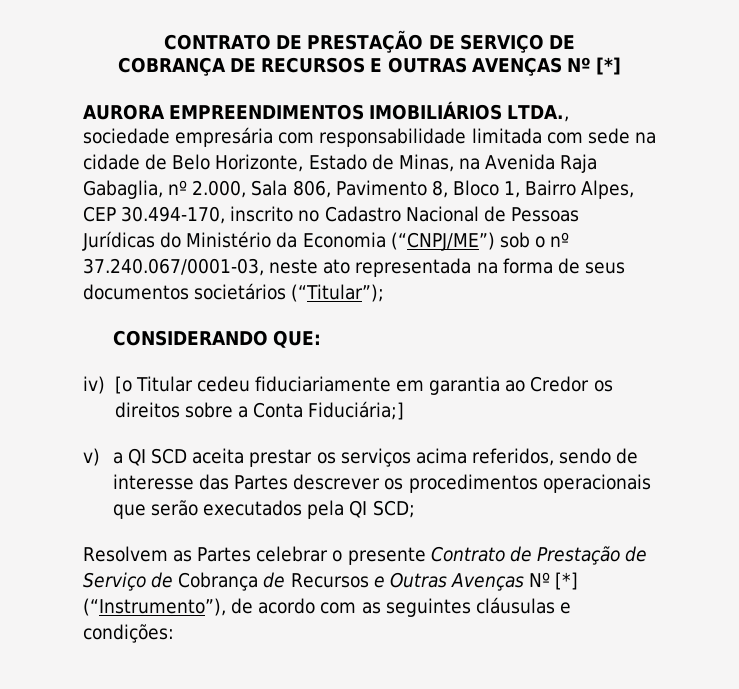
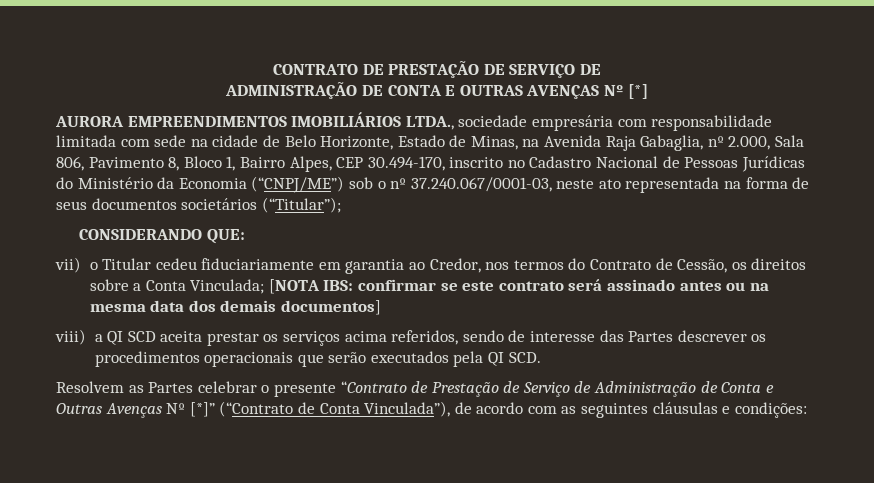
[118,57,366,76] COBRANÇA DE RECURSOS -> [225,82,442,99] ADMINISTRAÇÃO DE CONTA
[83,376,132,394] iv) [o -> [55,257,98,273] vii) o
[530,376,590,392] Credor -> [429,258,728,273] Credor, nos termos do Contrato de Cessão,
[308,401,405,420] [83,448,100,466] Fiduciária;] // v) -> [190,279,769,294] [89,300,381,315] [55,329,86,345] Vinculada; [NOTA IBS: confirmar se este contrato será assinado antes ou na mesma data dos demais documentos] // viii)
[372,500,415,518] SCD; -> [508,352,541,363] SCD.
[430,546,505,562] Contrato -> [340,381,407,393] “Contrato
[178,572,369,591] Cobrança de Recursos -> [594,381,762,397] Administração de Conta
[555,572,579,590] [83,598,226,616] [*] (“Instrumento”), -> [189,401,451,417] [*]” (“Contrato de Conta Vinculada”),

